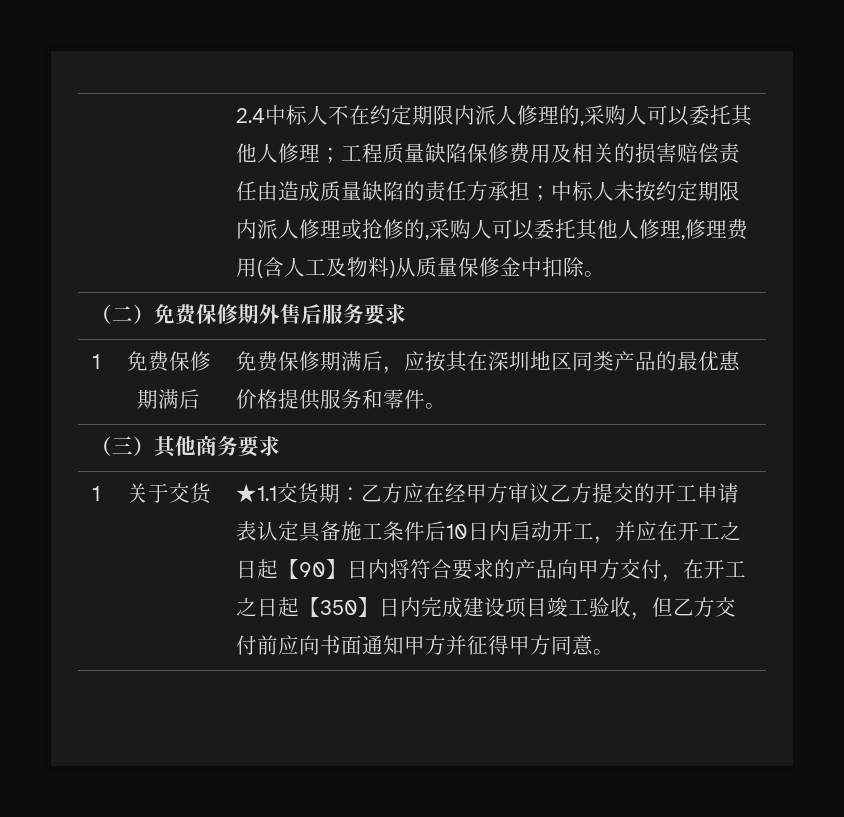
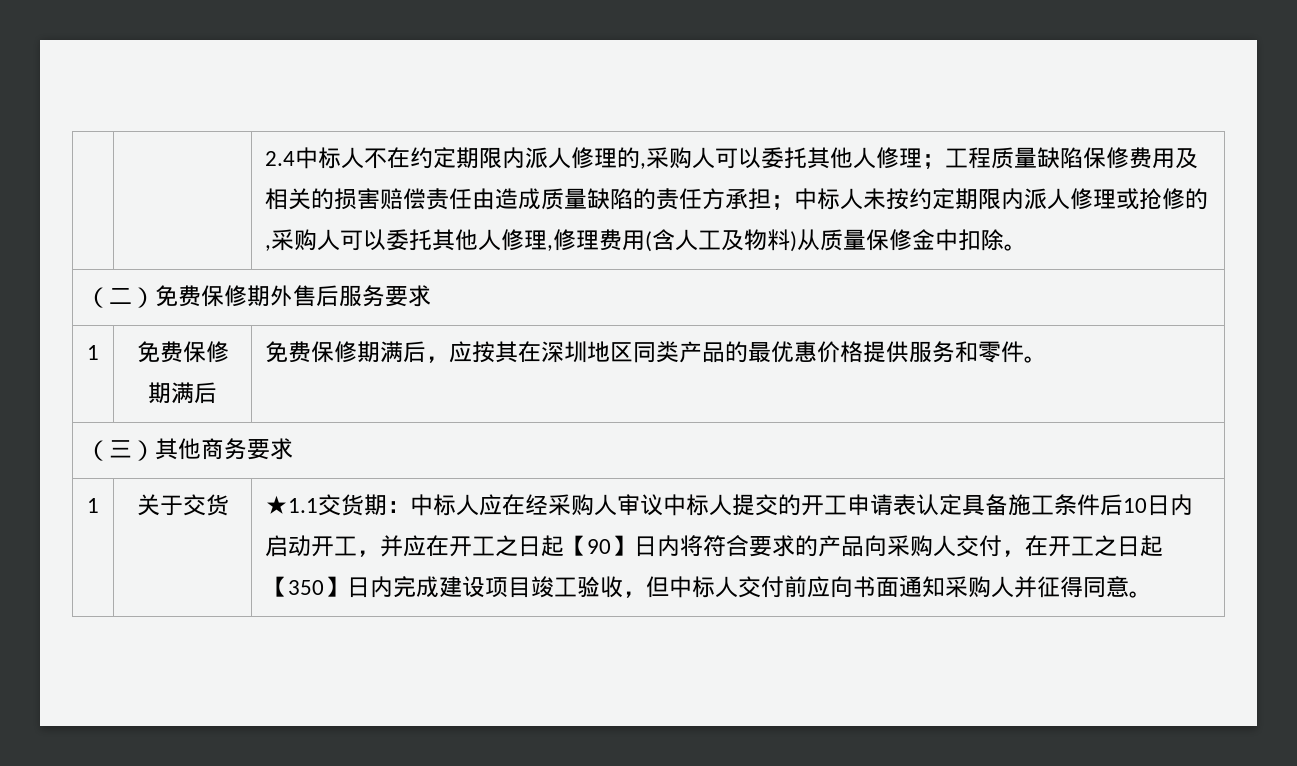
[360,483,592,503] 乙方应在经甲方审议乙方 -> [410,494,733,516] 中标人应在经采购人审议中标人
[577,559,620,579] 甲方 -> [887,535,957,557] 采购人
[672,597,715,617] 乙方 -> [669,576,739,598] 中标人
[403,635,551,655] 甲方并征得甲方 -> [945,576,1084,598] 采购人并征得

